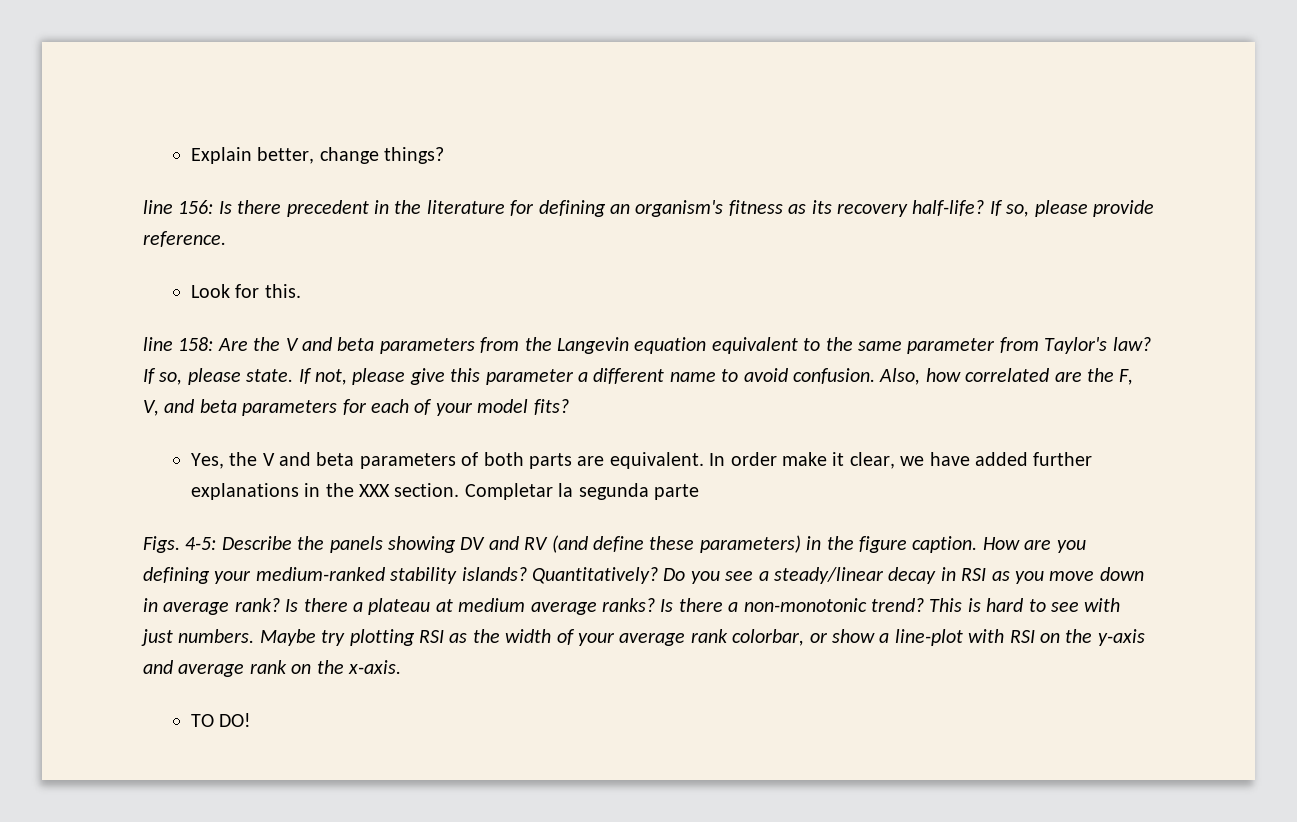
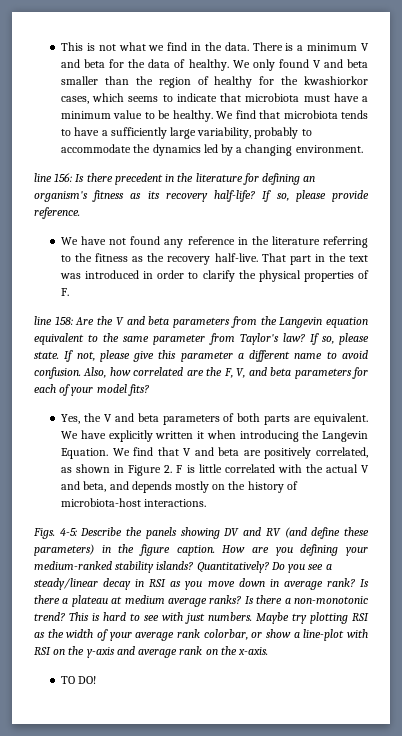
[190,147,444,164] Explain better, change things? -> [61,42,369,51] [61,59,369,71] [61,76,368,88] [61,93,368,104] [61,110,368,122] [61,127,312,139] [61,144,363,156] This is not what we find in the data. There is a minimum V and beta for the data of healthy. We only found V and beta smaller than the region of healthy for the kwashiorkor cases, which seems to indicate that microbiota must have a minimum value to be healthy. We find that microbiota tends to have a sufficiently large variability, probably to accommodate the dynamics led by a changing environment.
[190,284,301,298] Look for this. -> [61,236,368,248] [61,253,369,265] [60,270,369,282] [61,288,70,296] We have not found any reference in the literature referring to the fitness as the recovery half-live. That part in the text was introduced in order to clarify the physical properties of F.
[709,452,1093,469] [190,483,699,500] In order make it clear, we have added further explanations in the XXX section. Completar la segunda parte -> [61,430,368,442] [61,447,368,459] [61,464,370,476] [61,481,298,493] [61,498,207,507] We have explicitly written it when introducing the Langevin Equation. We find that V and beta are positively correlated, as shown in Figure 2. F is little correlated with the actual V and beta, and depends mostly on the history of microbiota-host interactions.

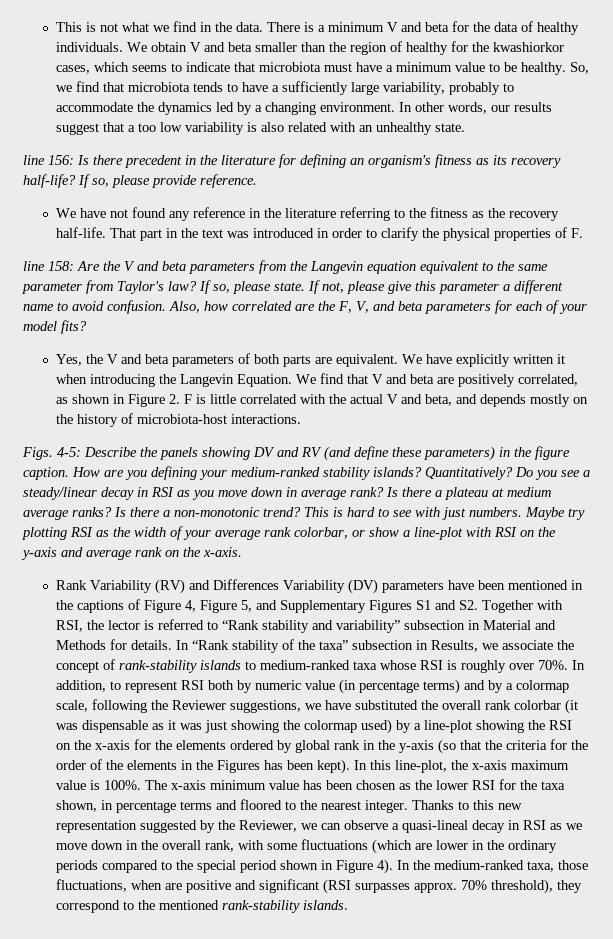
[188,59,309,71] healthy. We only found -> [537,22,580,35] [56,42,188,52] healthy individuals. We obtain
[216,111,234,119] We -> [570,62,590,74] [56,85,73,92] So, we
(363, 149) none -> [399,102,553,114] [56,122,466,135] In other words, our results suggest that a too low variability is also related with an unhealthy state.
[214,253,258,262] half-live. -> [56,227,107,238] half-life.
[61,676,97,684] TO DO! -> [56,579,584,594] [56,599,564,613] [56,619,557,633] [56,639,575,653] [56,659,586,673] [56,679,570,694] [56,699,579,714] [56,719,573,734] [56,739,589,754] [56,759,570,774] [56,779,566,790] [56,799,523,813] [56,820,583,833] [56,839,558,854] [56,859,589,874] [56,879,583,894] [56,900,349,913] Rank Variability (RV) and Differences Variability (DV) parameters have been mentioned in the captions of Figure 4, Figure 5, and Supplementary Figures S1 and S2. Together with RSI, the lector is referred to “Rank stability and variability” subsection in Material and Methods for details. In “Rank stability of the taxa” subsection in Results, we associate the concept of rank-stability islands to medium-ranked taxa whose RSI is roughly over 70%. In addition, to represent RSI both by numeric value (in percentage terms) and by a colormap scale, following the Reviewer suggestions, we have substituted the overall rank colorbar (it was dispensable as it was just showing the colormap used) by a line-plot showing the RSI on the x-axis for the elements ordered by global rank in the y-axis (so that the criteria for the order of the elements in the Figures has been kept). In this line-plot, the x-axis maximum value is 100%. The x-axis minimum value has been chosen as the lower RSI for the taxa shown, in percentage terms and floored to the nearest integer. Thanks to this new representation suggested by the Reviewer, we can observe a quasi-lineal decay in RSI as we move down in the overall rank, with some fluctuations (which are lower in the ordinary periods compared to the special period shown in Figure 4). In the medium-ranked taxa, those fluctuations, when are positive and significant (RSI surpasses approx. 70% threshold), they correspond to the mentioned rank-stability islands.

